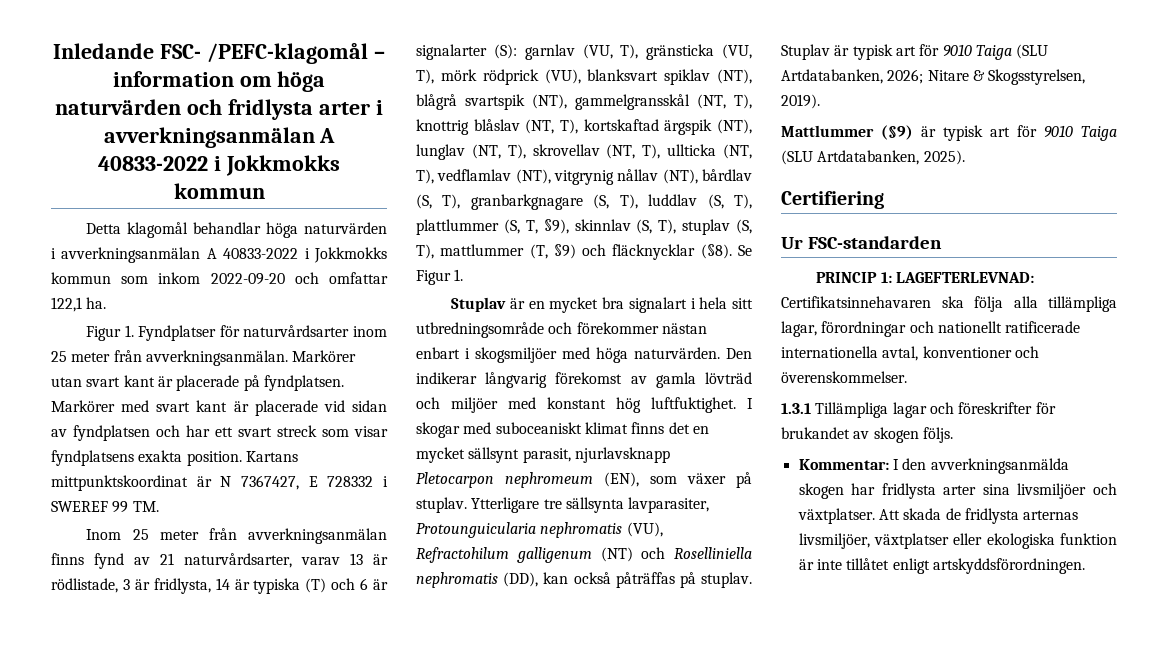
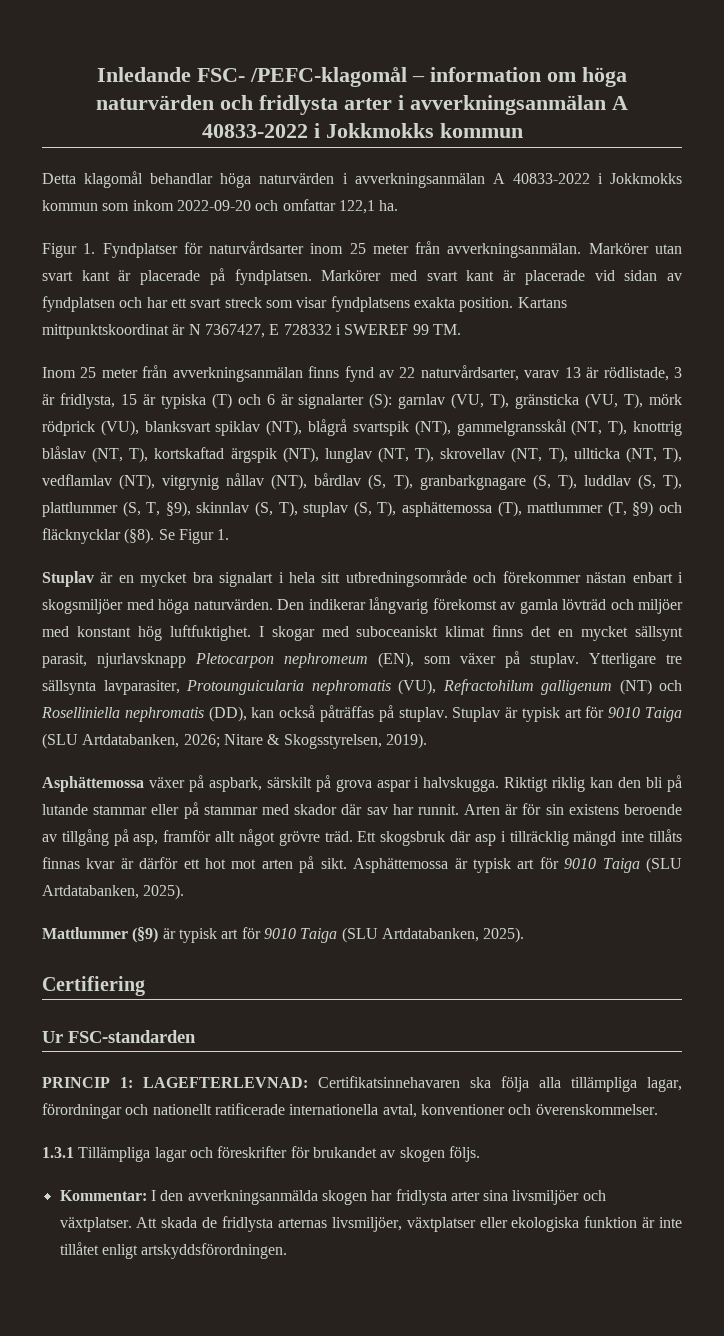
[160,553,174,565] 21 -> [399,367,416,378] 22
[215,578,230,590] 14 -> [120,394,137,405] 15
(434, 251) none -> [402,501,522,517] asphättemossa (T),
(820, 101) none -> [42,775,683,792] [42,802,682,819] [42,829,682,846] [42,856,682,873] [42,884,185,900] // Asphättemossa växer på aspbark, särskilt på grova aspar i halvskugga. Riktigt riklig kan den bli på lutande stammar eller på stammar med skador där sav har runnit. Arten är för sin existens beroende av tillgång på asp, framför allt något grövre träd. Ett skogsbruk där asp i tillräcklig mängd inte tillåts finnas kvar är därför ett hot mot arten på sikt. Asphättemossa är typisk art för 9010 Taiga (SLU Artdatabanken, 2025).

